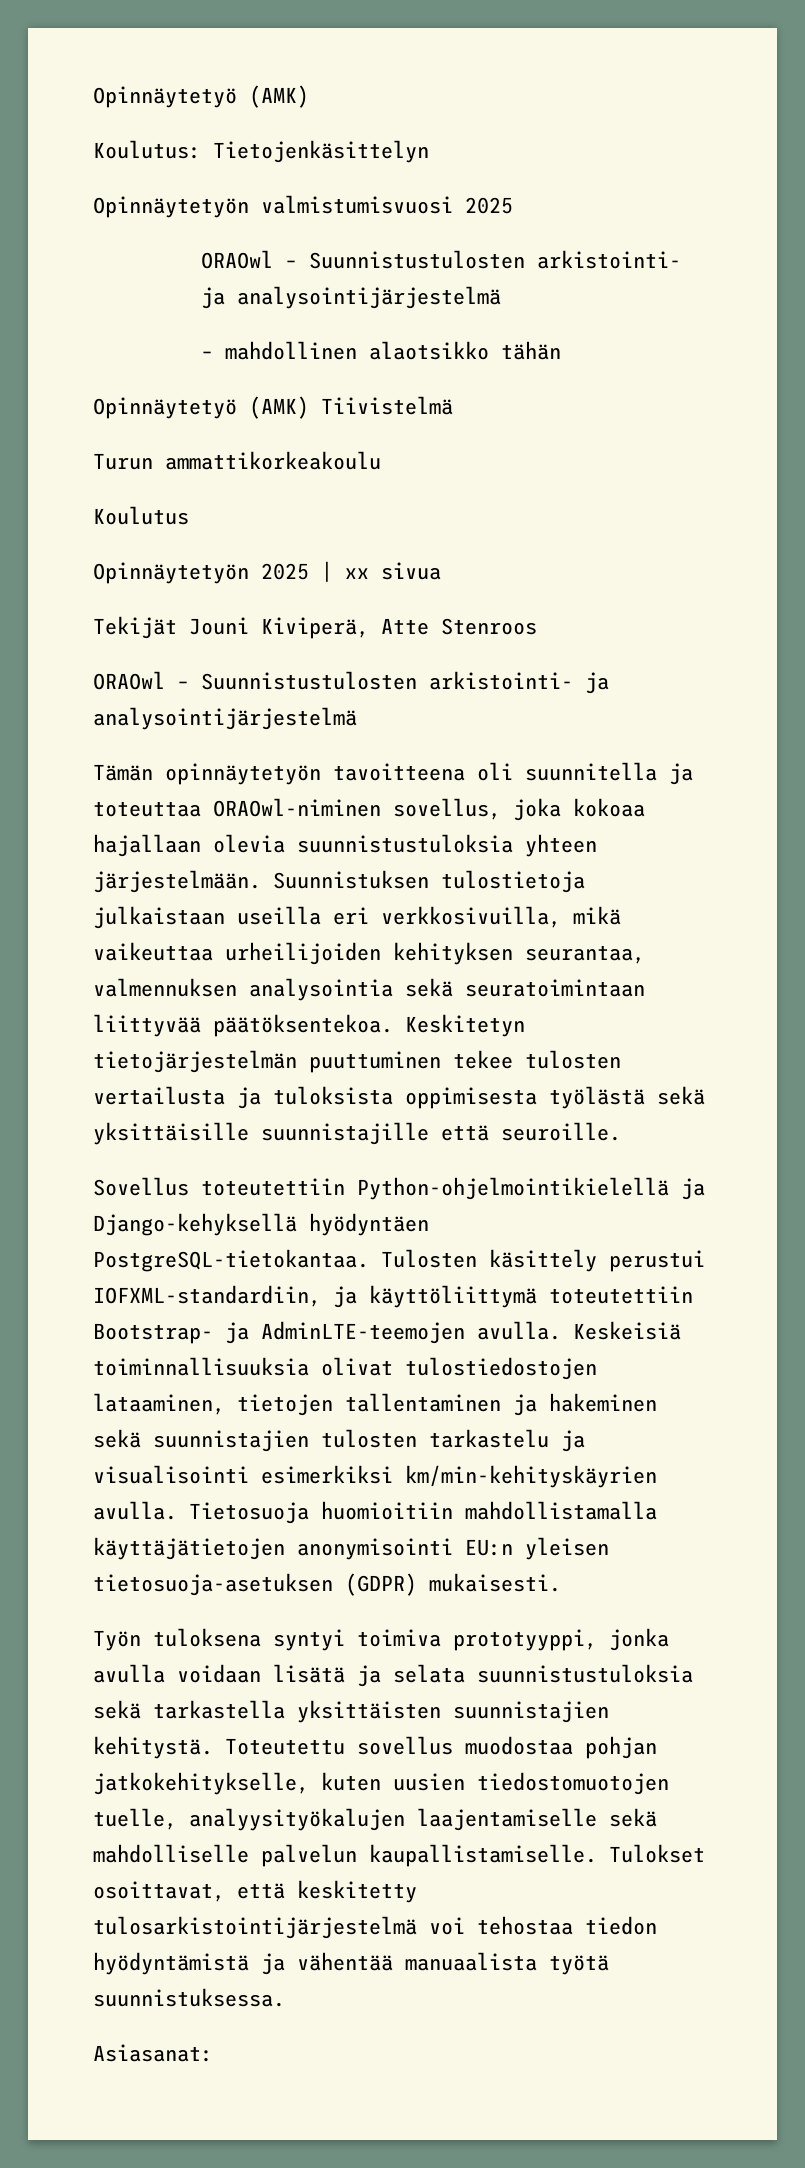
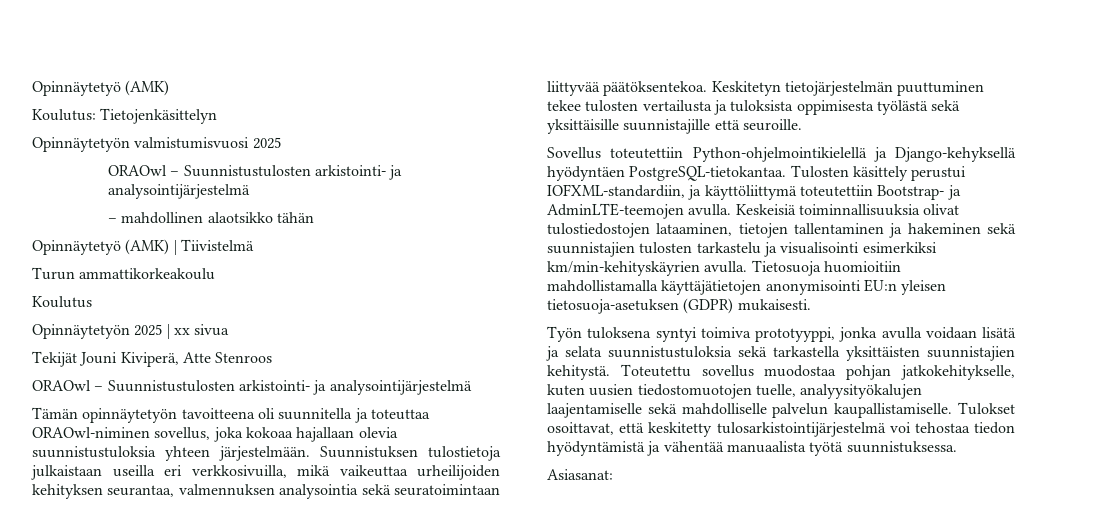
(309, 407) none -> [173,240,177,255] |

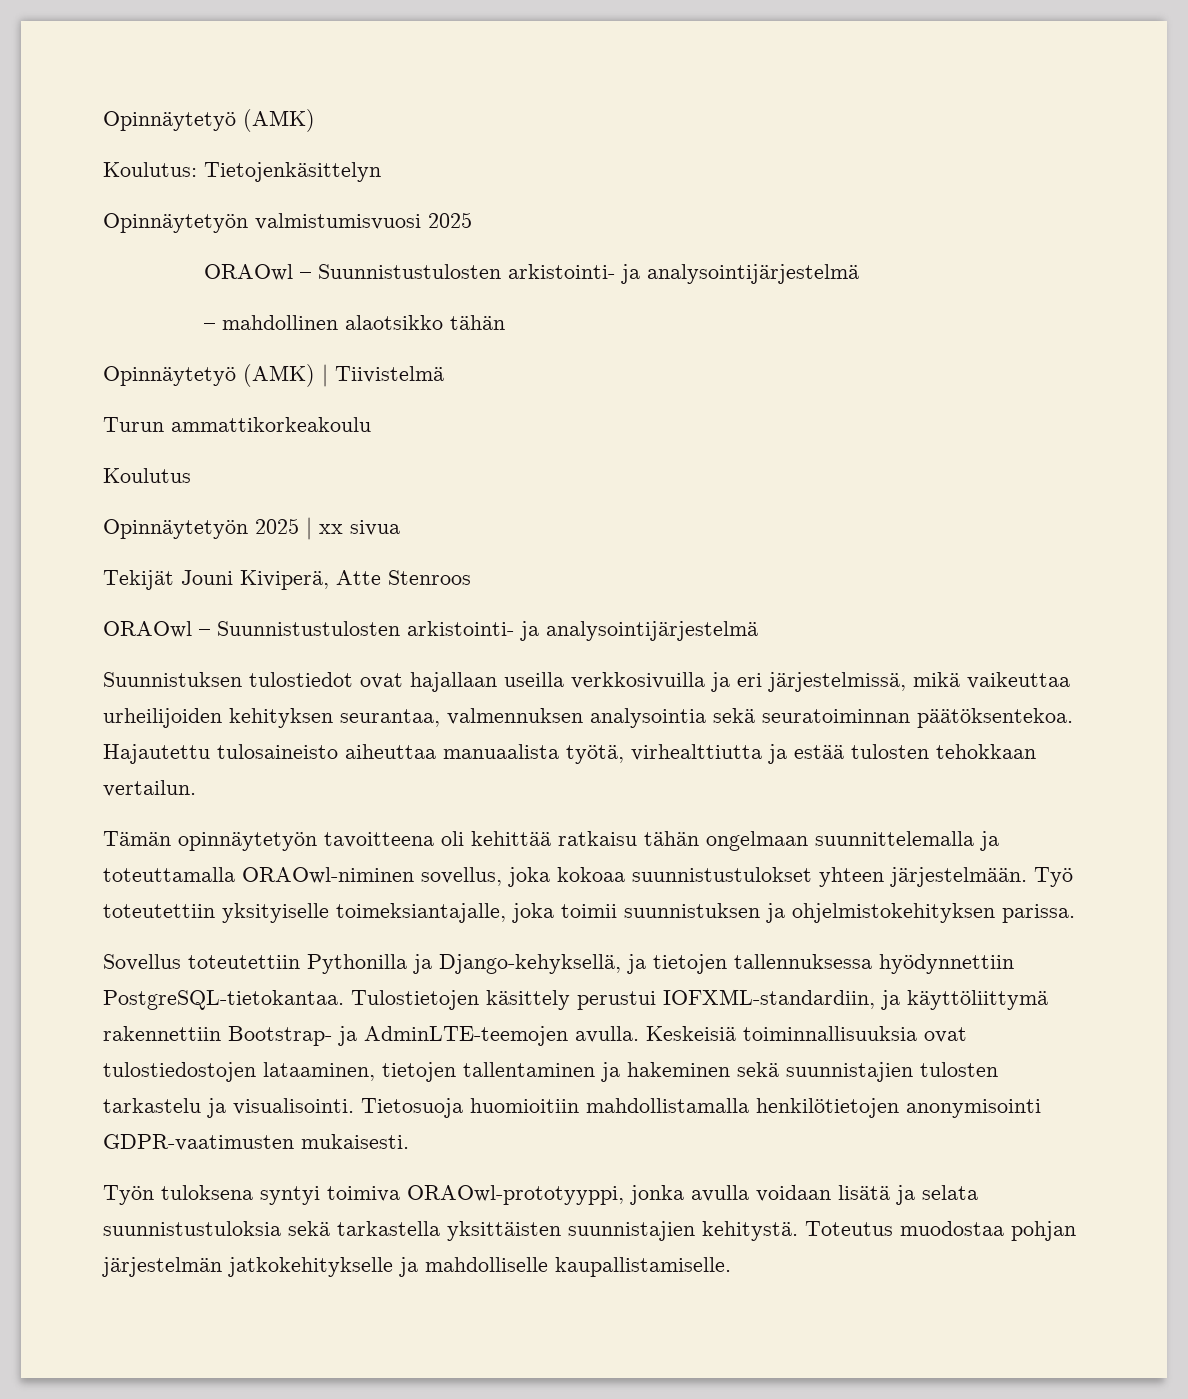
[32,407,430,423] [32,427,398,442] [32,446,501,461] [31,465,287,480] Tämän opinnäytetyön tavoitteena oli suunnitella ja toteuttaa ORAOwl-niminen sovellus, joka kokoaa hajallaan olevia suunnistustuloksia yhteen järjestelmään. Suunnistuksen tulostietoja julkaistaan useilla eri verkkosivuilla, -> [103,672,906,692] Suunnistuksen tulostiedot ovat hajallaan useilla verkkosivuilla ja eri järjestelmissä,
[394,484,501,496] [547,81,985,96] [547,100,961,115] [547,119,802,134] [547,147,1016,162] [547,165,849,181] seuratoimintaan liittyvää päätöksentekoa. Keskitetyn tietojärjestelmän puuttuminen tekee tulosten vertailusta ja tuloksista oppimisesta työlästä sekä yksittäisille suunnistajille että seuroille. // Sovellus toteutettiin Python-ohjelmointikielellä ja Django-kehyksellä hyödyntäen PostgreSQL-tietokantaa. Tulosten -> [762,708,1073,728] [103,744,1036,764] [103,780,196,797] [103,831,999,851] [103,867,1073,887] [103,903,1075,923] [103,954,1014,974] [103,990,479,1010] seuratoiminnan päätöksentekoa. Hajautettu tulosaineisto aiheuttaa manuaalista työtä, virhealttiutta ja estää tulosten tehokkaan vertailun. // Tämän opinnäytetyön tavoitteena oli kehittää ratkaisu tähän ongelmaan suunnittelemalla ja toteuttamalla ORAOwl-niminen sovellus, joka kokoaa suunnistustulokset yhteen järjestelmään. Työ toteutettiin yksityiselle toimeksiantajalle, joka toimii suunnistuksen ja ohjelmistokehityksen parissa. // Sovellus toteutettiin Pythonilla ja Django-kehyksellä, ja tietojen tallennuksessa hyödynnettiin PostgreSQL-tietokantaa. Tulostietojen
[799,185,873,197] toteutettiin -> [103,1026,221,1041] rakennettiin
[923,204,960,215] olivat -> [924,1027,967,1043] ovat
[780,242,937,254] [547,260,901,276] [547,279,947,295] [547,298,734,314] visualisointi esimerkiksi km/min-kehityskäyrien avulla. Tietosuoja huomioitiin mahdollistamalla käyttäjätietojen anonymisointi EU:n yleisen tietosuoja-asetuksen (GDPR) -> [233,1098,1041,1118] [103,1134,294,1151] visualisointi. Tietosuoja huomioitiin mahdollistamalla henkilötietojen anonymisointi GDPR-vaatimusten
[755,327,835,342] prototyyppi, -> [407,1185,624,1205] ORAOwl-prototyyppi,
[620,364,1015,380] [547,384,923,399] [547,402,1015,418] [547,422,1015,437] [547,441,957,456] [547,469,613,480] Toteutettu sovellus muodostaa pohjan jatkokehitykselle, kuten uusien tiedostomuotojen tuelle, analyysityökalujen laajentamiselle sekä mahdolliselle palvelun kaupallistamiselle. Tulokset osoittavat, että keskitetty tulosarkistointijärjestelmä voi tehostaa tiedon hyödyntämistä ja vähentää manuaalista työtä suunnistuksessa. // Asiasanat: -> [805,1221,1076,1241] [102,1257,731,1277] Toteutus muodostaa pohjan järjestelmän jatkokehitykselle ja mahdolliselle kaupallistamiselle.

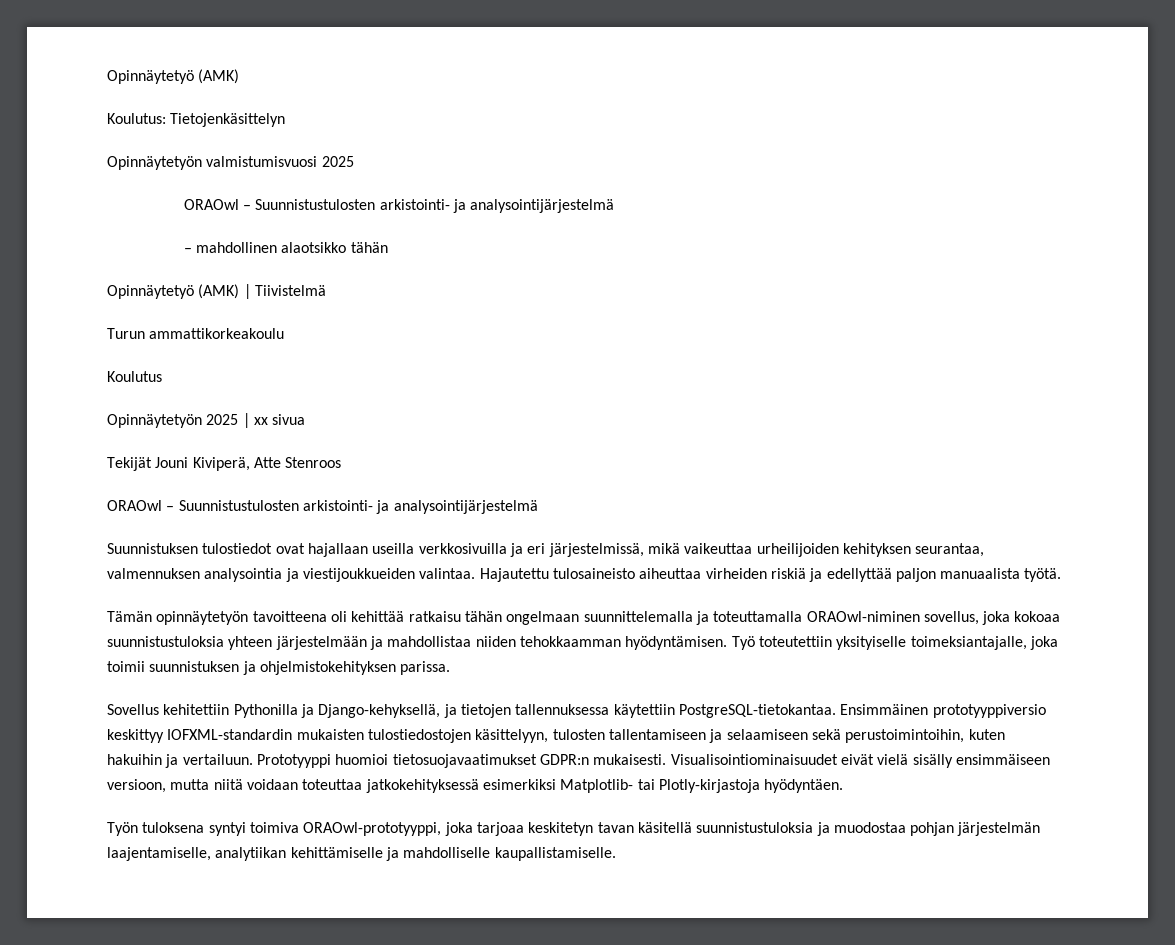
[713,708,1073,728] [103,744,1036,764] [103,780,196,797] sekä seuratoiminnan päätöksentekoa. Hajautettu tulosaineisto aiheuttaa manuaalista työtä, virhealttiutta ja estää tulosten tehokkaan vertailun. -> [285,568,1062,582] ja viestijoukkueiden valintaa. Hajautettu tulosaineisto aiheuttaa virheiden riskiä ja edellyttää paljon manuaalista työtä.
[632,867,1027,887] suunnistustulokset yhteen järjestelmään. -> [107,636,728,650] suunnistustuloksia yhteen järjestelmään ja mahdollistaa niiden tehokkaamman hyödyntämisen.
[188,955,300,969] toteutettiin -> [163,704,230,715] kehitettiin
[879,954,1014,974] [103,989,1048,1010] [103,1026,967,1046] [103,1062,998,1082] [103,1098,1041,1118] [103,1134,409,1151] hyödynnettiin PostgreSQL-tietokantaa. Tulostietojen käsittely perustui IOFXML-standardiin, ja käyttöliittymä rakennettiin Bootstrap- ja AdminLTE-teemojen avulla. Keskeisiä toiminnallisuuksia ovat tulostiedostojen lataaminen, tietojen tallentaminen ja hakeminen sekä suunnistajien tulosten tarkastelu ja visualisointi. Tietosuoja huomioitiin mahdollistamalla henkilötietojen anonymisointi GDPR-vaatimusten mukaisesti. -> [613,704,1046,718] [107,729,1005,743] [107,754,1050,768] [107,779,844,793] käytettiin PostgreSQL-tietokantaa. Ensimmäinen prototyyppiversio keskittyy IOFXML-standardin mukaisten tulostiedostojen käsittelyyn, tulosten tallentamiseen ja selaamiseen sekä perustoimintoihin, kuten hakuihin ja vertailuun. Prototyyppi huomioi tietosuojavaatimukset GDPR:n mukaisesti. Visualisointiominaisuudet eivät vielä sisälly ensimmäiseen versioon, mutta niitä voidaan toteuttaa jatkokehityksessä esimerkiksi Matplotlib- tai Plotly-kirjastoja hyödyntäen.
[630,1185,978,1205] [103,1221,1076,1241] [102,1257,393,1277] jonka avulla voidaan lisätä ja selata suunnistustuloksia sekä tarkastella yksittäisten suunnistajien kehitystä. Toteutus muodostaa pohjan järjestelmän jatkokehitykselle -> [444,822,1041,836] [107,847,383,861] joka tarjoaa keskitetyn tavan käsitellä suunnistustuloksia ja muodostaa pohjan järjestelmän laajentamiselle, analytiikan kehittämiselle

